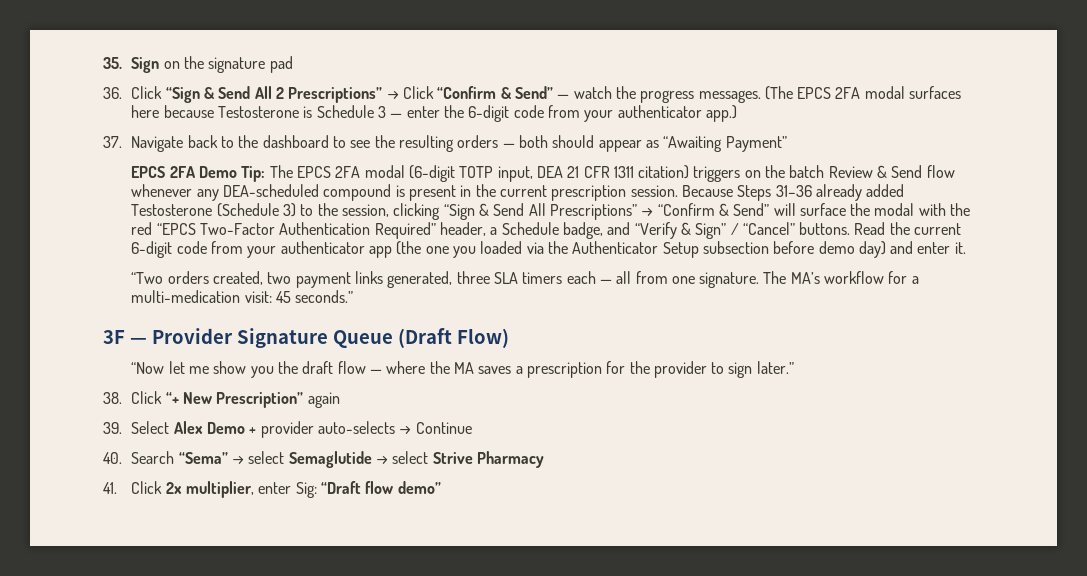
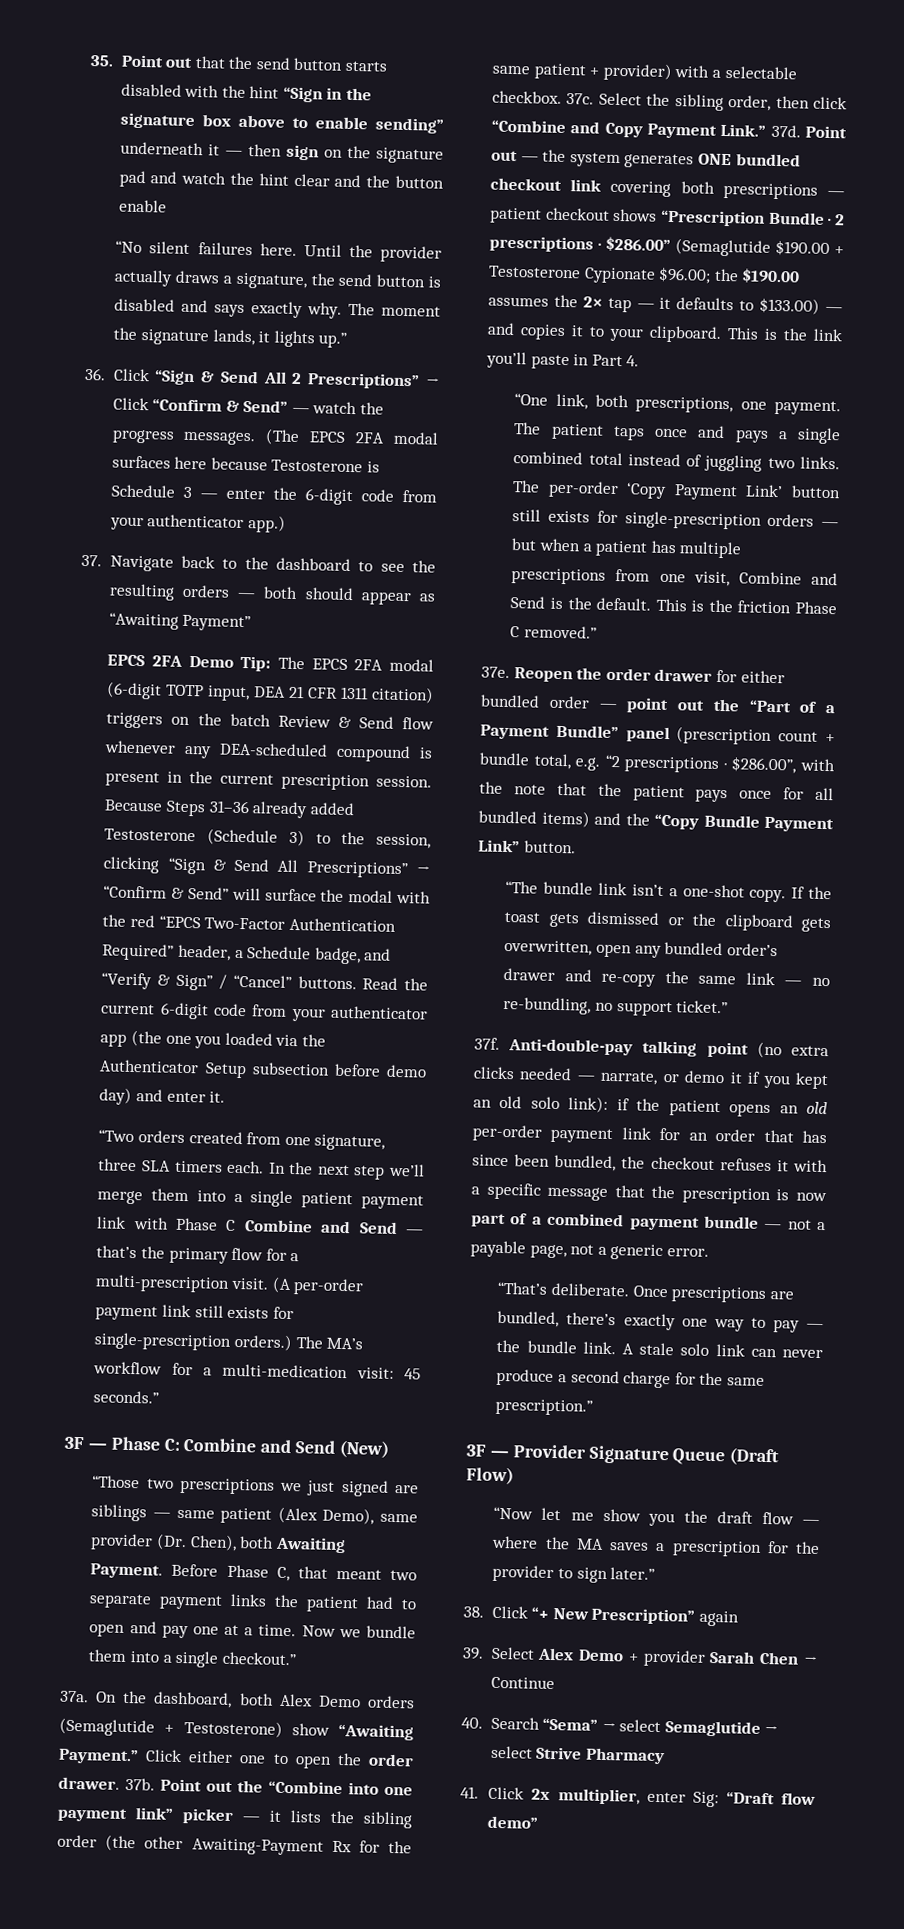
[131,56,293,73] Sign on the signature pad -> [120,54,389,72] [120,83,373,103] [119,112,444,134] [119,141,444,164] [118,170,444,189] [118,199,167,213] [115,240,442,263] [114,269,441,290] [114,298,441,319] [113,327,348,348] Point out that the send button starts disabled with the hint “Sign in the signature box above to enable sending” underneath it — then sign on the signature pad and watch the hint clear and the button enable // “No silent failures here. Until the provider actually draws a signature, the send button is disabled and says exactly why. The moment the signature lands, it lights up.”
[212,271,760,288] created, two payment links generated, three SLA timers each — all from one signature. -> [188,1131,386,1151] [98,1158,425,1180] [97,1188,424,1210] [96,1216,424,1235] [96,1245,300,1264] [95,1274,365,1296] [95,1304,294,1321] [94,1332,292,1352] created from one signature, three SLA timers each. In the next step we’ll merge them into a single patient payment link with Phase C Combine and Send — that’s the primary flow for a multi-prescription visit. (A per-order payment link still exists for single-prescription orders.)
(354, 296) none -> [64,1436,391,1458] [92,1475,419,1497] [91,1504,418,1525] [90,1533,346,1554] [90,1563,417,1582] [89,1593,417,1613] [89,1621,416,1639] [88,1649,296,1668] [60,1690,415,1709] [59,1717,414,1741] [58,1748,414,1769] [58,1776,413,1796] [57,1807,413,1829] [57,1834,413,1856] [492,62,797,81] [492,90,847,111] [491,119,847,139] [491,149,801,169] [490,177,845,200] [489,207,845,227] [489,235,844,257] [488,265,801,284] [488,294,843,315] [487,322,843,343] [486,351,640,370] [514,393,841,416] [514,422,841,445] [513,451,840,472] [512,480,841,501] [512,509,839,530] [511,538,743,559] [511,568,838,587] [510,596,837,615] [510,625,597,639] [481,666,785,684] [480,694,835,714] [480,724,835,745] [479,752,835,774] [479,781,834,803] [478,810,834,833] [478,839,576,854] [505,880,832,903] [504,911,831,933] [504,939,778,958] [503,967,830,987] [503,996,729,1017] [474,1037,829,1059] [473,1066,829,1090] [473,1095,828,1118] [472,1124,827,1144] [472,1154,828,1173] [471,1182,827,1205] [471,1212,826,1231] [470,1240,709,1261] [497,1281,794,1303] [497,1310,824,1333] [496,1339,823,1359] [496,1368,765,1389] [495,1398,594,1416] // 3F — Phase C: Combine and Send (New) // “Those two prescriptions we just signed are siblings — same patient (Alex Demo), same provider (Dr. Chen), both Awaiting Payment. Before Phase C, that meant two separate payment links the patient had to open and pay one at a time. Now we bundle them into a single checkout.” // 37a. On the dashboard, both Alex Demo orders (Semaglutide + Testosterone) show “Awaiting Payment.” Click either one to open the order drawer. 37b. Point out the “Combine into one payment link” picker — it lists the sibling order (the other Awaiting-Payment Rx for the same patient + provider) with a selectable checkbox. 37c. Select the sibling order, then click “Combine and Copy Payment Link.” 37d. Point out — the system generates ONE bundled checkout link covering both prescriptions — patient checkout shows “Prescription Bundle · 2 prescriptions · $286.00” (Semaglutide $190.00 + Testosterone Cypionate $96.00; the $190.00 assumes the 2× tap — it defaults to $133.00) — and copies it to your clipboard. This is the link you’ll paste in Part 4. // “One link, both prescriptions, one payment. The patient taps once and pays a single combined total instead of juggling two links. The per-order ‘Copy Payment Link’ button still exists for single-prescription orders — but when a patient has multiple prescriptions from one visit, Combine and Send is the default. This is the friction Phase C removed.” // 37e. Reopen the order drawer for either bundled order — point out the “Part of a Payment Bundle” panel (prescription count + bundle total, e.g. “2 prescriptions · $286.00”, with the note that the patient pays once for all bundled items) and the “Copy Bundle Payment Link” button. // “The bundle link isn’t a one-shot copy. If the toast gets dismissed or the clipboard gets overwritten, open any bundled order’s drawer and re-copy the same link — no re-bundling, no support ticket.” // 37f. Anti-double-pay talking point (no extra clicks needed — narrate, or demo it if you kept an old solo link): if the patient opens an old per-order payment link for an order that has since been bundled, the checkout refuses it with a specific message that the prescription is now part of a combined payment bundle — not a payable page, not a generic error. // “That’s deliberate. Once prescriptions are bundled, there’s exactly one way to pay — the bundle link. A stale solo link can never produce a second charge for the same prescription.”
[317,421,395,434] auto-selects -> [709,1650,800,1665] Sarah Chen

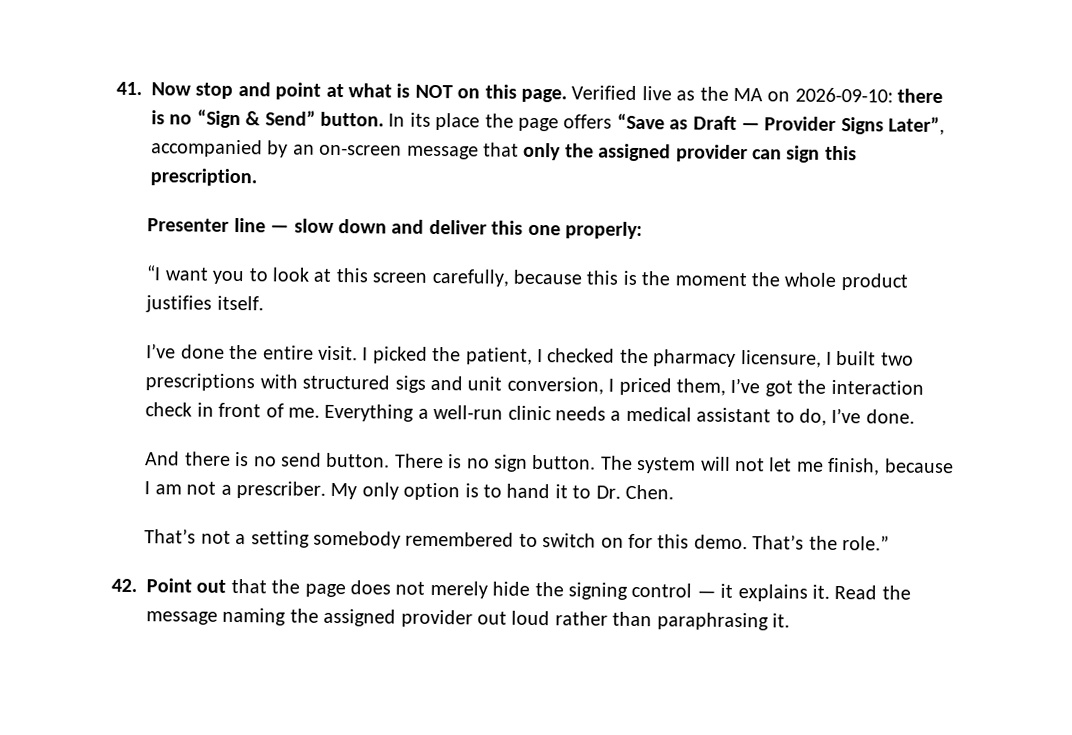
[90,54,389,72] [120,83,373,103] [119,112,444,134] [119,141,444,164] [118,170,444,189] [118,199,167,213] [115,240,442,263] [114,269,441,290] [114,298,441,319] [113,327,348,348] [84,367,440,390] [112,397,385,415] [111,428,439,446] [111,455,380,473] [110,484,437,506] [109,514,286,533] [81,554,436,573] [108,583,435,606] [108,612,252,632] [107,654,434,672] [106,681,434,704] [106,712,434,730] [104,740,433,763] [105,771,432,791] [104,799,355,819] [104,828,431,849] [103,856,430,879] [103,885,431,904] [102,914,396,932] [102,943,392,965] [101,972,428,991] [101,1002,428,1022] [100,1029,326,1049] [99,1059,427,1079] [99,1087,226,1105] [98,1129,386,1151] [98,1158,425,1180] [97,1188,424,1210] [96,1216,424,1235] [96,1245,300,1264] [95,1274,365,1296] [95,1304,294,1321] [94,1332,364,1352] [93,1361,421,1380] [93,1390,160,1404] [64,1436,391,1458] [92,1475,419,1497] [91,1504,418,1525] [90,1533,346,1554] [90,1563,417,1582] [89,1593,417,1613] [89,1621,416,1639] [88,1649,296,1668] [60,1690,415,1709] [59,1717,414,1741] [58,1748,414,1769] [58,1776,413,1796] [57,1807,413,1829] [57,1834,413,1856] [492,62,797,81] [492,90,847,111] [491,119,847,139] [491,149,801,169] [490,177,845,200] [489,207,845,227] [489,235,844,257] [488,265,801,284] [488,294,843,315] [487,322,843,343] [486,351,640,370] [514,393,841,416] [514,422,841,445] [513,451,840,472] [512,480,841,501] [512,509,839,530] [511,538,743,559] [511,568,838,587] [510,596,837,615] [510,625,597,639] [481,666,785,684] [480,694,835,714] [480,724,835,745] [479,752,835,774] [479,781,834,803] [478,810,834,833] [478,839,576,854] [505,880,832,903] [504,911,831,933] [504,939,778,958] [503,967,830,987] [503,996,729,1017] [474,1037,829,1059] [473,1066,829,1090] [473,1095,828,1118] [472,1124,827,1144] [472,1154,828,1173] [471,1182,827,1205] [471,1212,826,1231] [470,1240,709,1261] [497,1281,794,1303] [497,1310,824,1333] [496,1339,823,1359] [496,1368,765,1389] [495,1398,594,1416] [466,1444,780,1466] [466,1466,514,1485] [493,1506,820,1527] [492,1535,820,1557] [492,1564,656,1584] [463,1605,739,1627] [462,1646,818,1667] [490,1676,555,1690] [461,1716,779,1737] [490,1745,665,1765] [460,1786,816,1808] [487,1815,539,1829] 35. Point out that the send button starts disabled with the hint “Sign in the signature box above to enable sending” underneath it — then sign on the signature pad and watch the hint clear and the button enable // “No silent failures here. Until the provider actually draws a signature, the send button is disabled and says exactly why. The moment the signature lands, it lights up.” // 36. Click “Sign & Send All 2 Prescriptions” → Click “Confirm & Send” — watch the progress messages. (The EPCS 2FA modal surfaces here because Testosterone is Schedule 3 — enter the 6-digit code from your authenticator app.) // 37. Navigate back to the dashboard to see the resulting orders — both should appear as “Awaiting Payment” // EPCS 2FA Demo Tip: The EPCS 2FA modal (6-digit TOTP input, DEA 21 CFR 1311 citation) triggers on the batch Review & Send flow whenever any DEA-scheduled compound is present in the current prescription session. Because Steps 31–36 already added Testosterone (Schedule 3) to the session, clicking “Sign & Send All Prescriptions” → “Confirm & Send” will surface the modal with the red “EPCS Two-Factor Authentication Required” header, a Schedule badge, and “Verify & Sign” / “Cancel” buttons. Read the current 6-digit code from your authenticator app (the one you loaded via the Authenticator Setup subsection before demo day) and enter it. // “Two orders created from one signature, three SLA timers each. In the next step we’ll merge them into a single patient payment link with Phase C Combine and Send — that’s the primary flow for a multi-prescription visit. (A per-order payment link still exists for single-prescription orders.) The MA’s workflow for a multi-medication visit: 45 seconds.” // 3F — Phase C: Combine and Send (New) // “Those two prescriptions we just signed are siblings — same patient (Alex Demo), same provider (Dr. Chen), both Awaiting Payment. Before Phase C, that meant two separate payment links the patient had to open and pay one at a time. Now we bundle them into a single checkout.” // 37a. On the dashboard, both Alex Demo orders (Semaglutide + Testosterone) show “Awaiting Payment.” Click either one to open the order drawer. 37b. Point out the “Combine into one payment link” picker — it lists the sibling order (the other Awaiting-Payment Rx for the same patient + provider) with a selectable checkbox. 37c. Select the sibling order, then click “Combine and Copy Payment Link.” 37d. Point out — the system generates ONE bundled checkout link covering both prescriptions — patient checkout shows “Prescription Bundle · 2 prescriptions · $286.00” (Semaglutide $190.00 + Testosterone Cypionate $96.00; the $190.00 assumes the 2× tap — it defaults to $133.00) — and copies it to your clipboard. This is the link you’ll paste in Part 4. // “One link, both prescriptions, one payment. The patient taps once and pays a single combined total instead of juggling two links. The per-order ‘Copy Payment Link’ button still exists for single-prescription orders — but when a patient has multiple prescriptions from one visit, Combine and Send is the default. This is the friction Phase C removed.” // 37e. Reopen the order drawer for either bundled order — point out the “Part of a Payment Bundle” panel (prescription count + bundle total, e.g. “2 prescriptions · $286.00”, with the note that the patient pays once for all bundled items) and the “Copy Bundle Payment Link” button. // “The bundle link isn’t a one-shot copy. If the toast gets dismissed or the clipboard gets overwritten, open any bundled order’s drawer and re-copy the same link — no re-bundling, no support ticket.” // 37f. Anti-double-pay talking point (no extra clicks needed — narrate, or demo it if you kept an old solo link): if the patient opens an old per-order payment link for an order that has since been bundled, the checkout refuses it with a specific message that the prescription is now part of a combined payment bundle — not a payable page, not a generic error. // “That’s deliberate. Once prescriptions are bundled, there’s exactly one way to pay — the bundle link. A stale solo link can never produce a second charge for the same prescription.” // 3F — Provider Signature Queue (Draft Flow) // “Now let me show you the draft flow — where the MA saves a prescription for the provider to sign later.” // 38. Click “+ New Prescription” again // 39. Select Alex Demo + provider Sarah Chen → Continue // 40. Search “Sema” → select Semaglutide → select Strive Pharmacy // 41. Click 2x multiplier, enter Sig: “Draft flow demo” -> [116,81,944,104] [151,109,946,136] [151,139,857,163] [150,168,257,187] [147,217,643,240] [146,265,908,291] [145,295,264,313] [146,343,914,368] [145,373,924,397] [145,402,915,426] [145,451,954,476] [144,481,674,501] [144,528,889,551] [111,578,911,602] [146,607,790,631] 41. Now stop and point at what is NOT on this page. Verified live as the MA on 2026-09-10: there is no “Sign & Send” button. In its place the page offers “Save as Draft — Provider Signs Later”, accompanied by an on-screen message that only the assigned provider can sign this prescription. // Presenter line — slow down and deliver this one properly: // “I want you to look at this screen carefully, because this is the moment the whole product justifies itself. // I’ve done the entire visit. I picked the patient, I checked the pharmacy licensure, I built two prescriptions with structured sigs and unit conversion, I priced them, I’ve got the interaction check in front of me. Everything a well-run clinic needs a medical assistant to do, I’ve done. // And there is no send button. There is no sign button. The system will not let me finish, because I am not a prescriber. My only option is to hand it to Dr. Chen. // That’s not a setting somebody remembered to switch on for this demo. That’s the role.” // 42. Point out that the page does not merely hide the signing control — it explains it. Read the message naming the assigned provider out loud rather than paraphrasing it.

